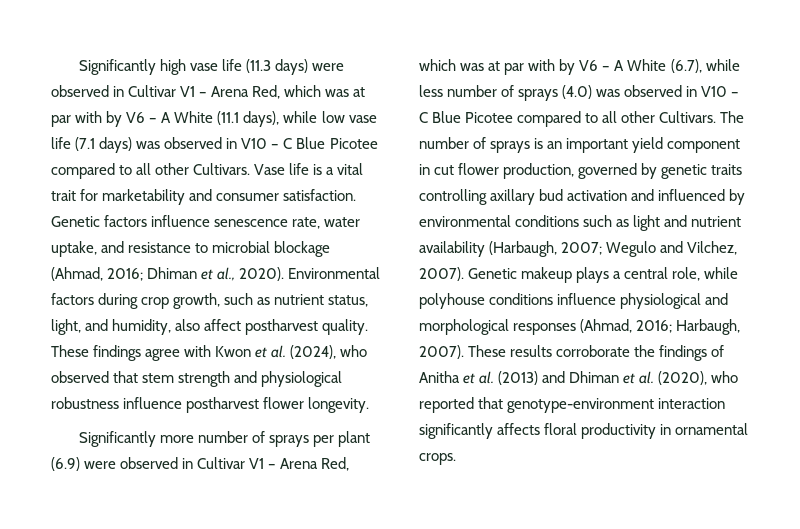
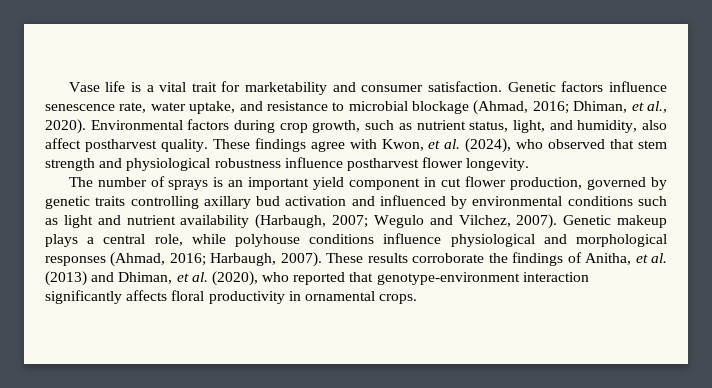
[79,59,345,75] [51,85,366,99] [51,111,377,127] [51,137,378,153] [51,163,251,179] Significantly high vase life (11.3 days) were observed in Cultivar V1 – Arena Red, which was at par with by V6 – A White (11.1 days), while low vase life (7.1 days) was observed in V10 – C Blue Picotee compared to all other Cultivars. -> (68, 87) none
[147,267,198,279] Dhiman -> [573,101,628,113] Dhiman,
[215,346,252,357] Kwon -> [381,139,424,151] Kwon,
[79,431,371,447] [51,457,350,471] [419,59,740,75] [419,85,740,101] [419,111,717,127] Significantly more number of sprays per plant (6.9) were observed in Cultivar V1 – Arena Red, which was at par with by V6 – A White (6.7), while less number of sprays (4.0) was observed in V10 – C Blue Picotee compared to all other Cultivars. -> (530, 164) none
[419,371,460,383] Anitha -> [585,253,632,265] Anitha,
[569,371,620,383] Dhiman -> [118,272,173,284] Dhiman,

